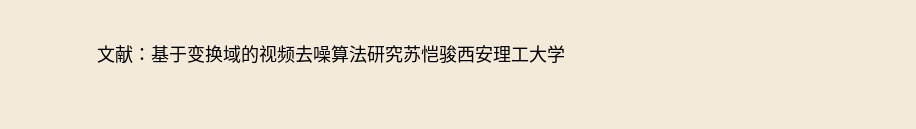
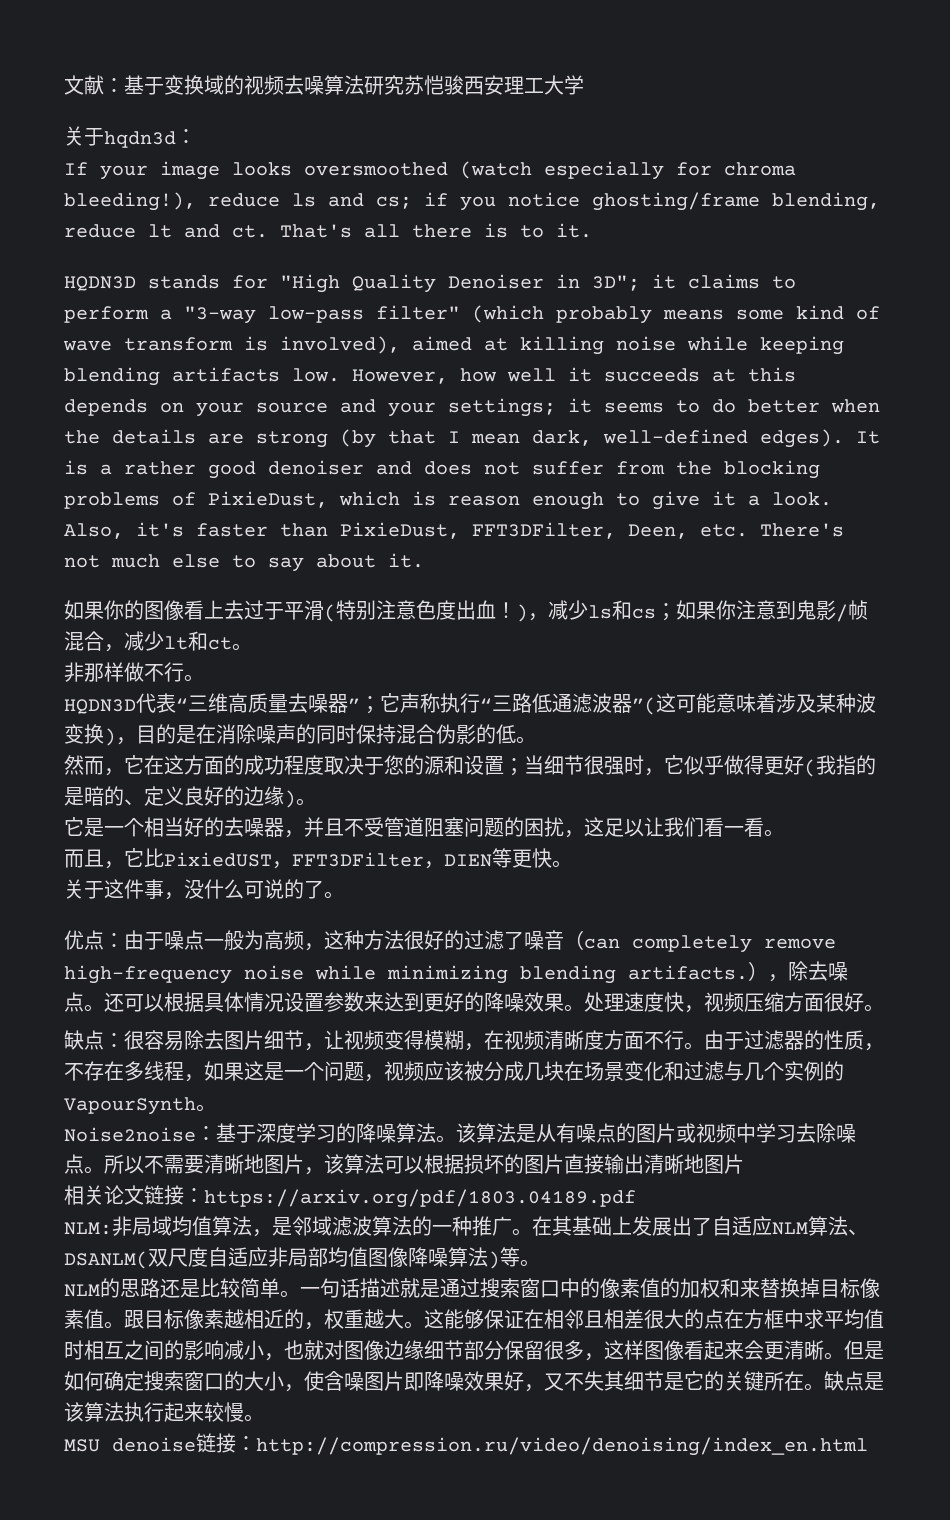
(565, 54) none -> [64,126,196,148] [64,161,796,180] [64,192,880,211] [64,223,592,238] [64,274,796,293] [64,305,880,324] [63,336,844,355] [64,367,796,386] [64,398,880,417] [64,429,880,448] [64,460,820,479] [64,491,832,510] [64,522,844,539] [64,553,424,572] [64,600,868,622] [64,631,252,652] [64,662,204,682] [64,693,876,715] [64,724,536,746] [64,755,876,777] [64,786,316,808] [64,817,784,838] [64,848,572,869] [64,879,344,900] [64,930,836,953] [64,961,848,984] [64,992,884,1013] [64,1030,884,1051] [64,1061,844,1082] [64,1097,216,1115] [64,1123,856,1143] [64,1154,744,1175] [64,1185,636,1208] [64,1216,868,1237] [64,1247,540,1269] [64,1278,880,1298] [64,1309,884,1330] [64,1340,884,1361] [64,1371,884,1392] [64,1402,264,1422] [64,1433,868,1456] // 关于hqdn3d： // If your image looks oversmoothed (watch especially for chroma bleeding!), reduce ls and cs; if you notice ghosting/frame blending, reduce lt and ct. That's all there is to it. // HQDN3D stands for "High Quality Denoiser in 3D"; it claims to perform a "3-way low-pass filter" (which probably means some kind of wave transform is involved), aimed at killing noise while keeping blending artifacts low. However, how well it succeeds at this depends on your source and your settings; it seems to do better when the details are strong (by that I mean dark, well-defined edges). It is a rather good denoiser and does not suffer from the blocking problems of PixieDust, which is reason enough to give it a look. Also, it's faster than PixieDust, FFT3DFilter, Deen, etc. There's not much else to say about it. // 如果你的图像看上去过于平滑(特别注意色度出血！)，减少ls和cs；如果你注意到鬼影/帧混合，减少lt和ct。 // 非那样做不行。 // HQDN3D代表“三维高质量去噪器”；它声称执行“三路低通滤波器”(这可能意味着涉及某种波变换)，目的是在消除噪声的同时保持混合伪影的低。 // 然而，它在这方面的成功程度取决于您的源和设置；当细节很强时，它似乎做得更好(我指的是暗的、定义良好的边缘)。 // 它是一个相当好的去噪器，并且不受管道阻塞问题的困扰，这足以让我们看一看。 // 而且，它比PixiedUST，FFT3DFilter，DIEN等更快。 // 关于这件事，没什么可说的了。 // 优点：由于噪点一般为高频，这种方法很好的过滤了噪音（can completely remove high-frequency noise while minimizing blending artifacts.），除去噪点。还可以根据具体情况设置参数来达到更好的降噪效果。处理速度快，视频压缩方面很好。 // 缺点：很容易除去图片细节，让视频变得模糊，在视频清晰度方面不行。由于过滤器的性质，不存在多线程，如果这是一个问题，视频应该被分成几块在场景变化和过滤与几个实例的VapourSynth。 // Noise2noise：基于深度学习的降噪算法。该算法是从有噪点的图片或视频中学习去除噪点。所以不需要清晰地图片，该算法可以根据损坏的图片直接输出清晰地图片 // 相关论文链接：https://arxiv.org/pdf/1803.04189.pdf // NLM:非局域均值算法，是邻域滤波算法的一种推广。在其基础上发展出了自适应NLM算法、DSANLM(双尺度自适应非局部均值图像降噪算法)等。 // NLM的思路还是比较简单。一句话描述就是通过搜索窗口中的像素值的加权和来替换掉目标像素值。跟目标像素越相近的，权重越大。这能够保证在相邻且相差很大的点在方框中求平均值时相互之间的影响减小，也就对图像边缘细节部分保留很多，这样图像看起来会更清晰。但是如何确定搜索窗口的大小，使含噪图片即降噪效果好，又不失其细节是它的关键所在。缺点是该算法执行起来较慢。 // MSU denoise链接：http://compression.ru/video/denoising/index_en.html

